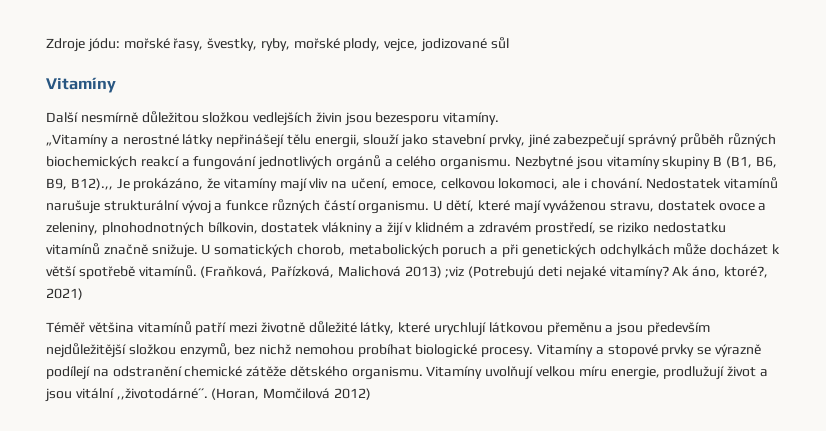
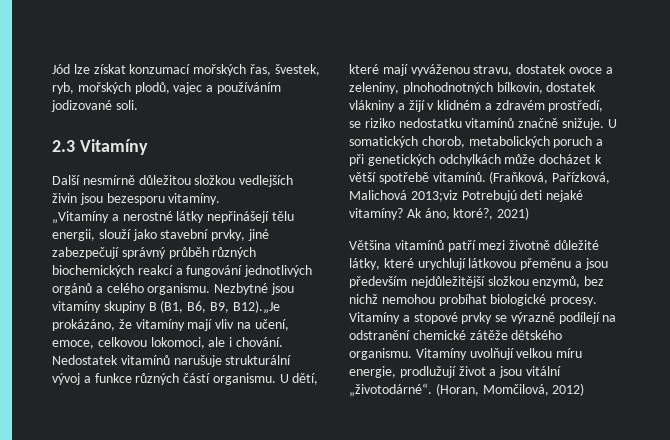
[46,37,509,52] Zdroje jódu: mořské řasy, švestky, ryby, mořské plody, vejce, jodizované sůl // -> [52,64,320,76] [52,82,281,94] [51,100,138,112] [52,140,75,152] Jód lze získat konzumací mořských řas, švestek, ryb, mořských plodů, vajec a používáním jodizované soli. // 2.3
[70,178,130,190] B12).,, Je -> [232,300,280,314] B12).„Je
[404,266,535,280] 2013) ;viz (Potrebujú -> [410,190,517,202] 2013;viz Potrebujú
[46,322,134,333] Téměř většina -> [349,240,391,250] Většina
[116,388,331,400] ,,životodárné´´. (Horan, Momčilová -> [349,383,549,397] „životodárné“. (Horan, Momčilová,

